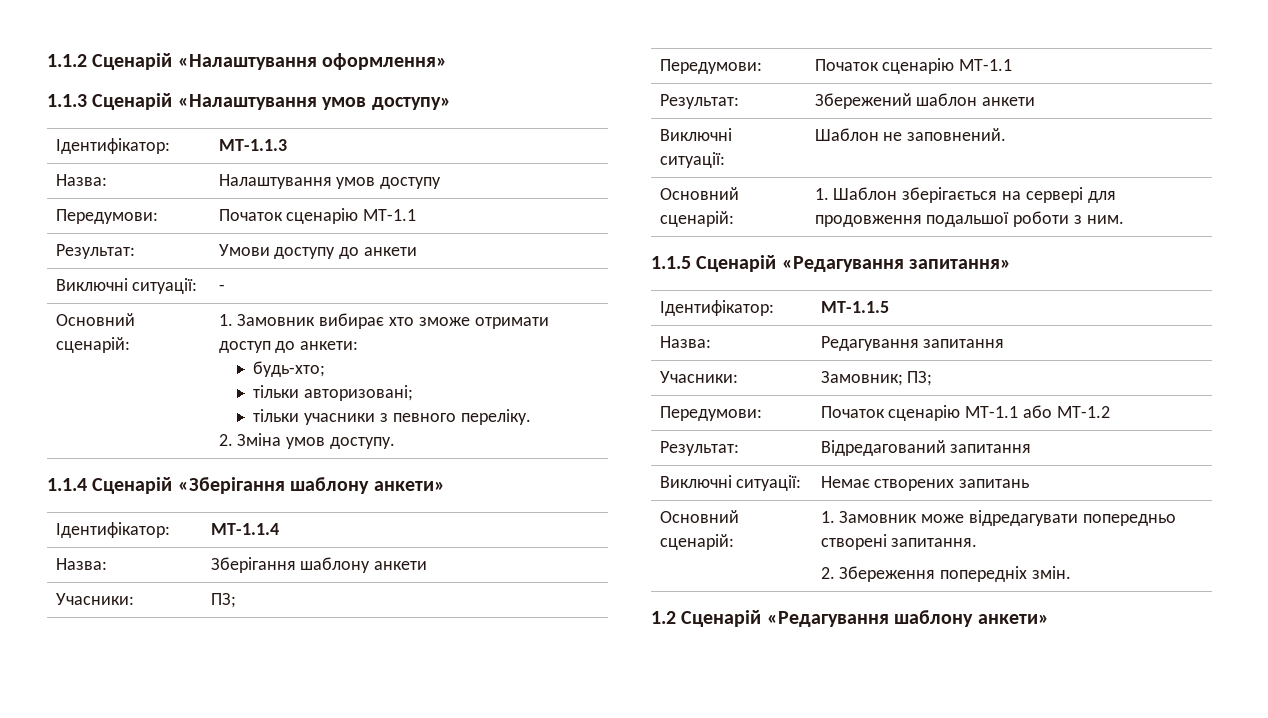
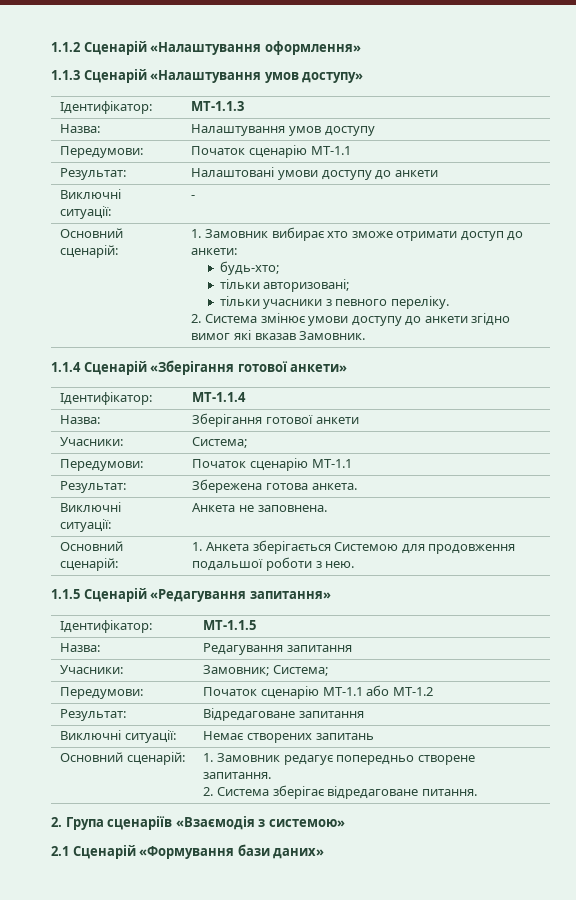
[218,244,270,256] Умови -> [191,167,318,180] Налаштовані умови
[237,433,396,449] Зміна умов доступу. -> [204,313,511,326] [191,330,366,340] Система змінює умови доступу до анкети згідно вимог які вказав Замовник.
[290,477,370,494] шаблону -> [237,361,288,372] готової
[300,557,371,573] шаблону -> [265,415,313,424] готової
[210,593,236,608] [659,59,762,74] [814,58,1013,74] [659,94,739,109] [814,93,1036,109] [659,128,732,141] [659,152,725,168] [814,128,1007,141] [659,187,739,200] [659,211,734,227] [814,187,1083,203] ПЗ; // Передумови: | Початок сценарію МТ-1.1 // Результат: | Збережений шаблон анкети // Виключні ситуації: | Шаблон не заповнений. // Основний сценарій: | 1. Шаблон зберігається на сервері -> [192,437,248,448] [60,459,144,471] [192,458,352,471] [60,481,127,493] [192,479,357,493] [60,502,122,512] [60,519,112,532] [192,503,327,512] [60,541,124,551] [60,558,119,571] [192,540,399,554] Система; // Передумови: | Початок сценарію МТ-1.1 // Результат: | Збережена готова анкета. // Виключні ситуації: | Анкета не заповнена. // Основний сценарій: | 1. Анкета зберігається Системою
[1086,215,1124,224] ним. -> [325,561,355,568] нею.
[907,371,933,386] ПЗ; -> [272,665,328,676] Система;
[820,440,946,456] Відредагований -> [203,708,296,721] Відредаговане
[921,510,1176,526] [820,534,978,550] [820,566,1072,582] [651,610,1049,627] може відредагувати попередньо створені запитання. // 2. Збереження попередніх змін. // 1.2 Сценарій «Редагування шаблону анкети» -> [283,755,475,765] [203,772,272,779] [203,785,477,799] [51,816,345,830] [51,844,325,859] редагує попередньо створене запитання. // 2. Система зберігає відредаговане питання. // 2. Група сценаріїв «Взаємодія з системою» // 2.1 Сценарій «Формування бази даних»

